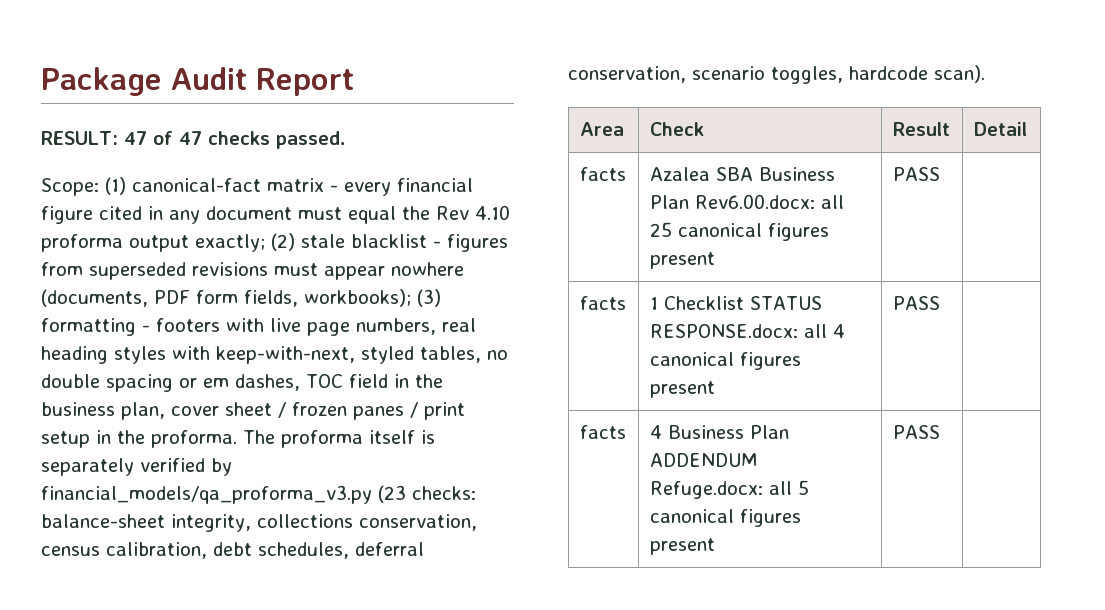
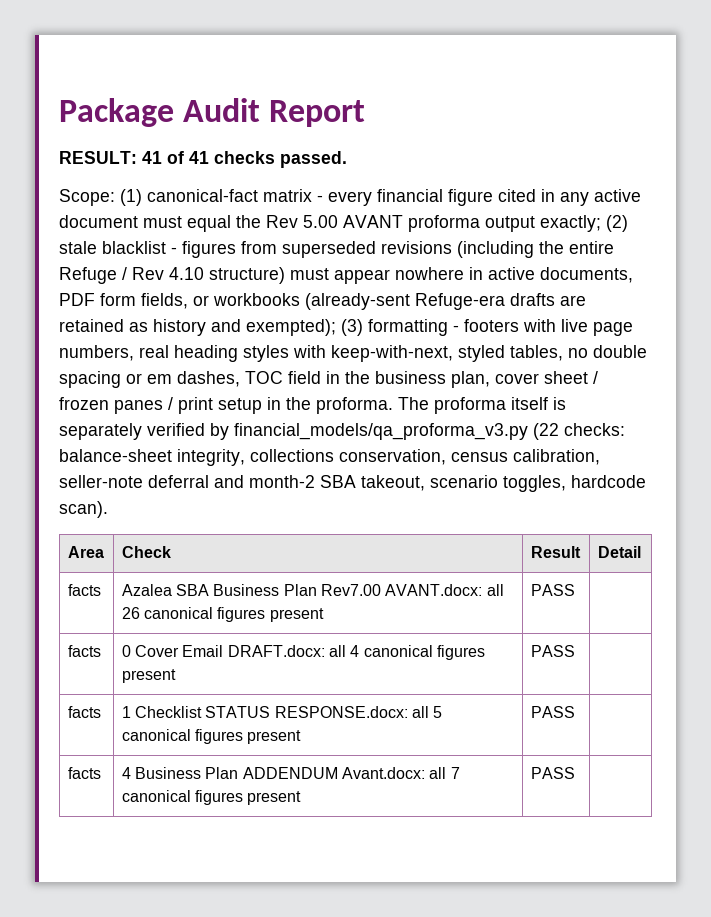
[123,131,202,145] 47 of 47 -> [142,151,209,164] 41 of 41
(200, 217) none -> [594,189,641,202] active
[475,205,510,220] 4.10 -> [303,215,403,228] 5.00 AVANT
[274,262,464,280] [41,289,411,307] must appear nowhere (documents, PDF form fields, workbooks); -> [457,241,614,258] [59,267,633,284] [59,293,586,310] [59,319,336,336] (including the entire Refuge / Rev 4.10 structure) must appear nowhere in active documents, PDF form fields, or workbooks (already-sent Refuge-era drafts are retained as history and exempted);
[378,485,406,503] (23 -> [533,423,559,440] (22
[213,542,424,559] [568,66,686,83] debt schedules, deferral conservation, -> [59,475,425,491] seller-note deferral and month-2 SBA takeout,
[694,194,844,209] [649,222,672,237] Rev6.00.docx: all 25 -> [320,584,504,596] [121,607,324,622] [530,584,575,596] [67,645,101,657] [121,645,360,657] Rev7.00 AVANT.docx: all 26 canonical figures present | PASS | // facts | 0 Cover Email DRAFT.docx: all 4
[832,324,845,338] 4 -> [433,706,443,718] 5
[649,480,809,499] Refuge.docx: all 5 -> [341,767,460,779] Avant.docx: all 7

